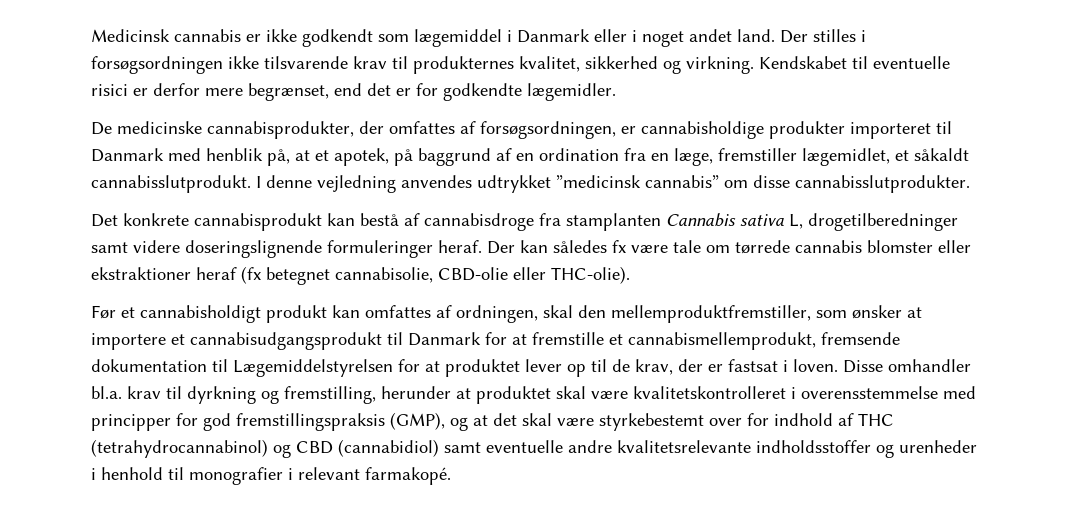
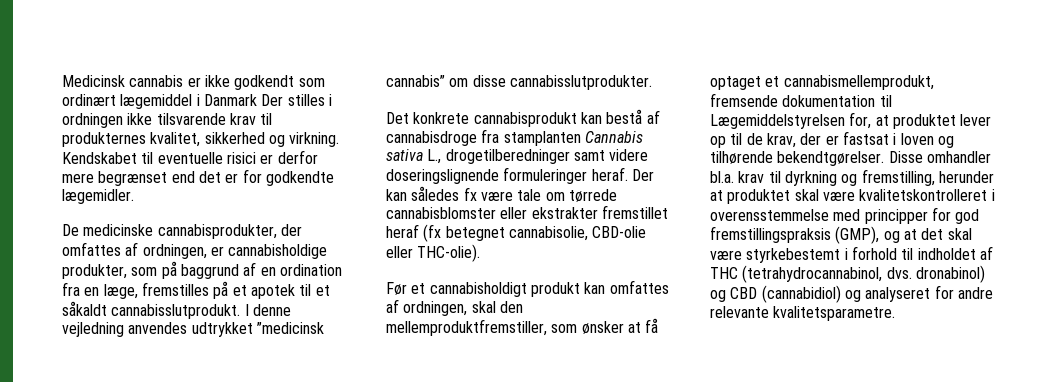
(409, 38) none -> [62,94,116,106] ordinært
[594,29,775,47] eller i noget andet land. -> (257, 100) none
[91,56,223,74] forsøgsordningen -> [62,113,123,128] ordningen
[248,83,329,101] begrænset, -> [98,171,168,186] begrænset
[480,121,616,139] forsøgsordningen, -> [142,244,207,259] ordningen,
[769,121,952,139] [91,148,389,166] produkter importeret til Danmark med henblik på, at et apotek, -> [62,264,158,279] produkter, som
[718,148,890,166] fremstiller lægemidlet, -> [141,281,312,299] fremstilles på et apotek til
[789,214,803,229] L, -> [427,149,442,164] L.,
[795,240,971,253] [91,267,191,280] cannabis blomster eller ekstraktioner -> [386,205,668,219] cannabisblomster eller ekstrakter fremstillet
[91,332,604,350] importere et cannabisudgangsprodukt til Danmark for at fremstille -> [645,318,659,333] [710,76,761,90] få optaget
[398,359,420,372] for -> [849,112,872,129] for,
[793,359,838,372] loven. -> [900,133,954,148] [710,151,885,166] loven og tilhørende bekendtgørelser.
[709,413,894,426] [91,439,977,458] [91,467,451,485] over for indhold af THC (tetrahydrocannabinol) og CBD (cannabidiol) samt eventuelle andre kvalitetsrelevante indholdsstoffer og urenheder i henhold til monografier i relevant farmakopé. -> [844,246,993,260] [710,265,985,283] [710,285,993,303] [710,306,896,321] i forhold til indholdet af THC (tetrahydrocannabinol, dvs. dronabinol) og CBD (cannabidiol) og analyseret for andre relevante kvalitetsparametre.

